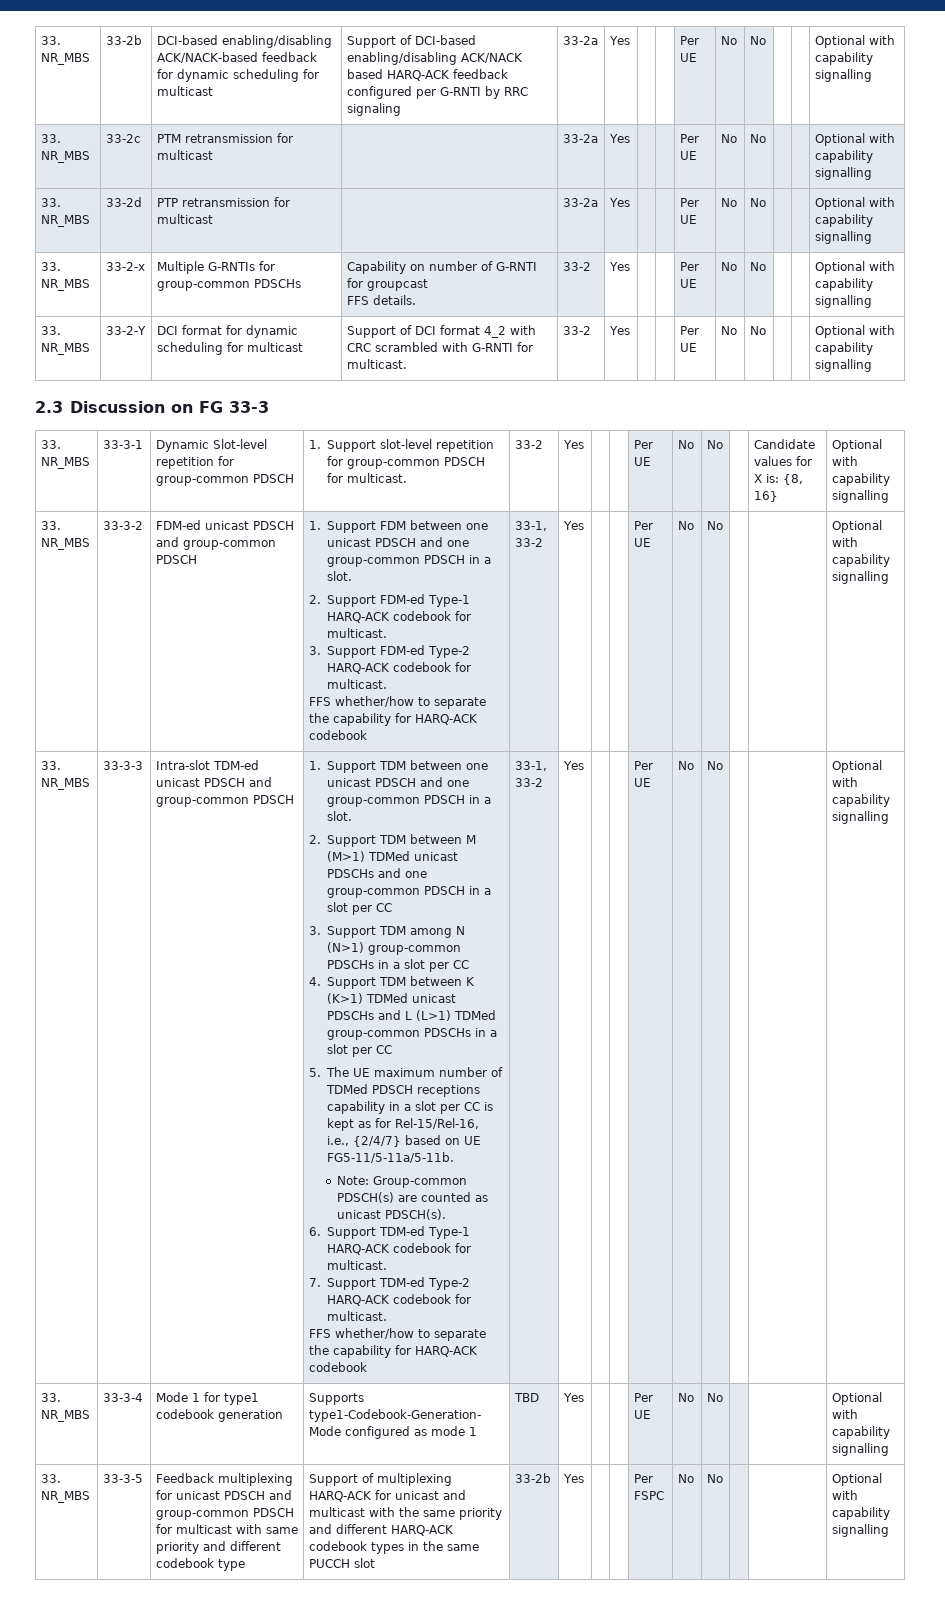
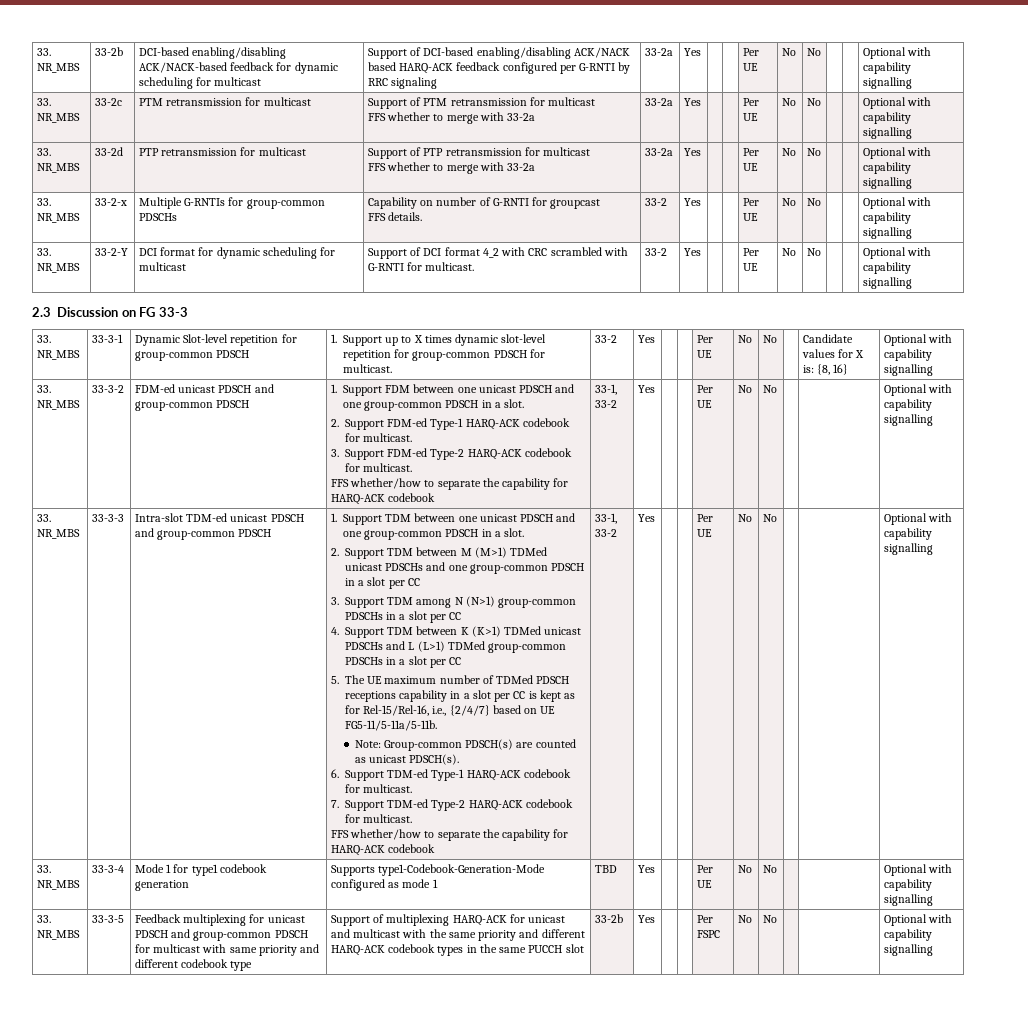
(213, 155) none -> [367,97,596,109] [367,112,536,124] Support of PTM retransmission for multicast // FFS whether to merge with 33-2a
(213, 219) none -> [367,147,591,159] [367,162,536,174] Support of PTP retransmission for multicast // FFS whether to merge with 33-2a
(376, 446) none -> [385,334,499,346] up to X times dynamic

